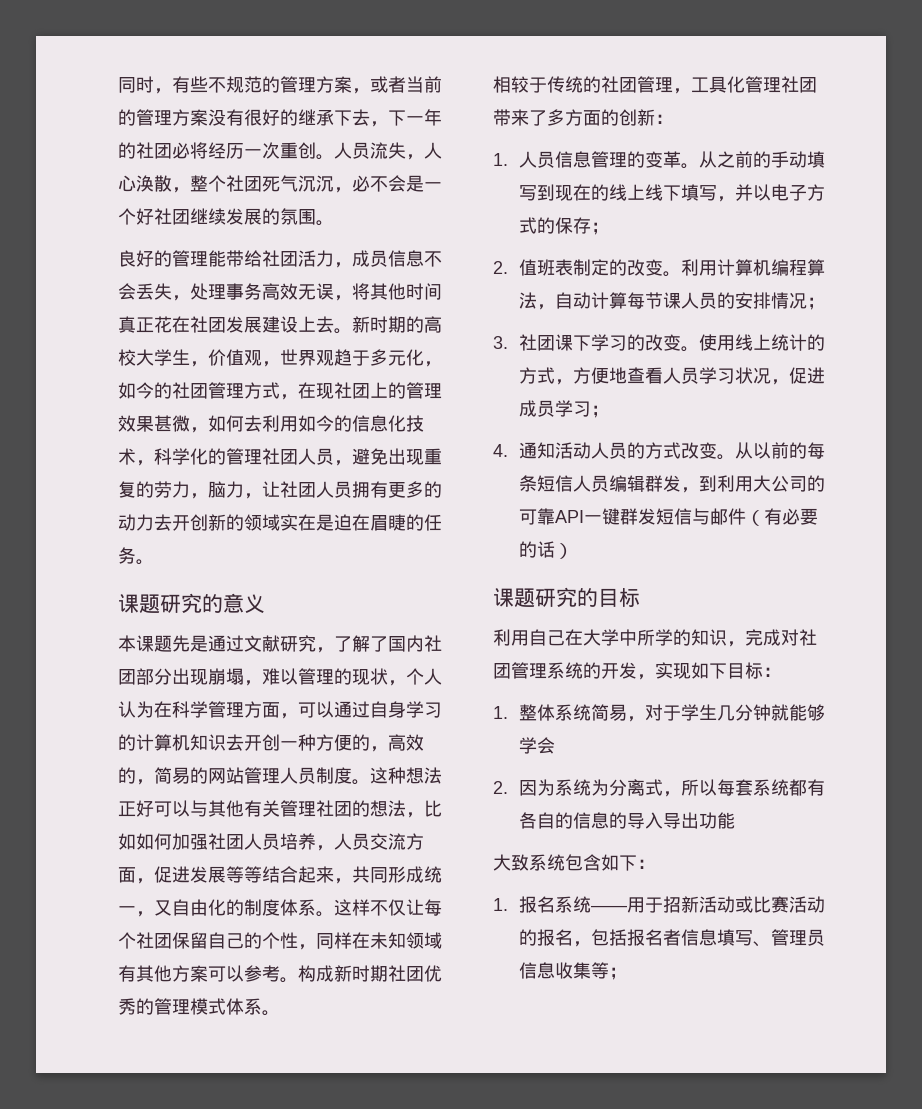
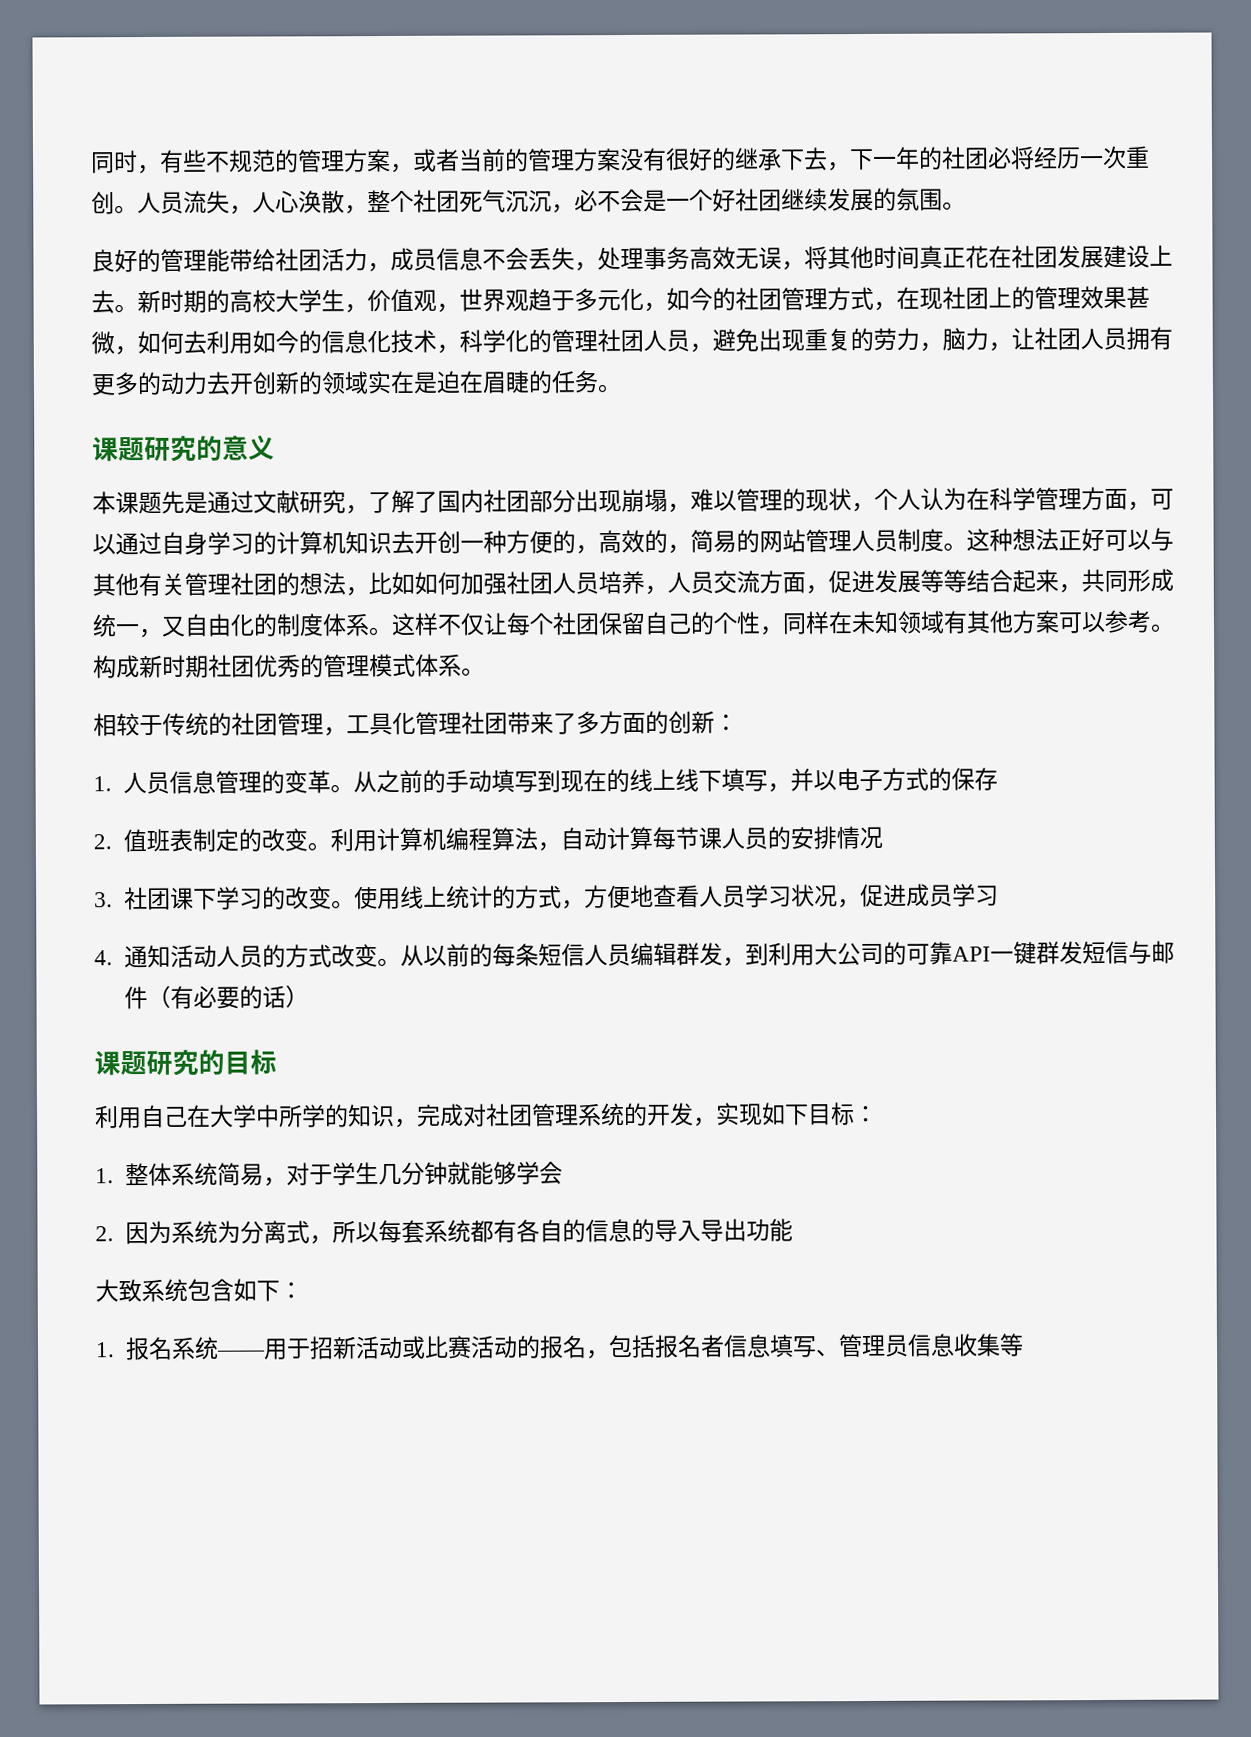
[591,222,610,235] ； -> (998, 779) none
[807,297,826,310] ； -> (883, 838) none
[591,405,610,418] ； -> (999, 896) none
[609,967,628,980] ； -> (1024, 1345) none

